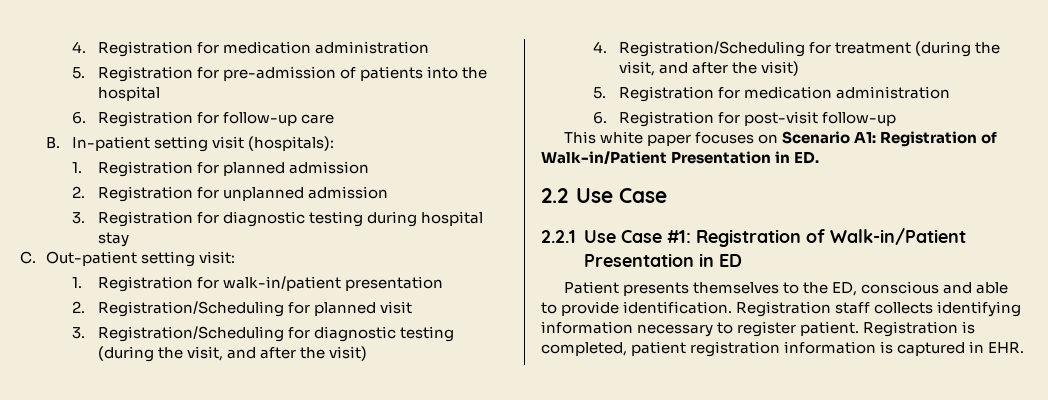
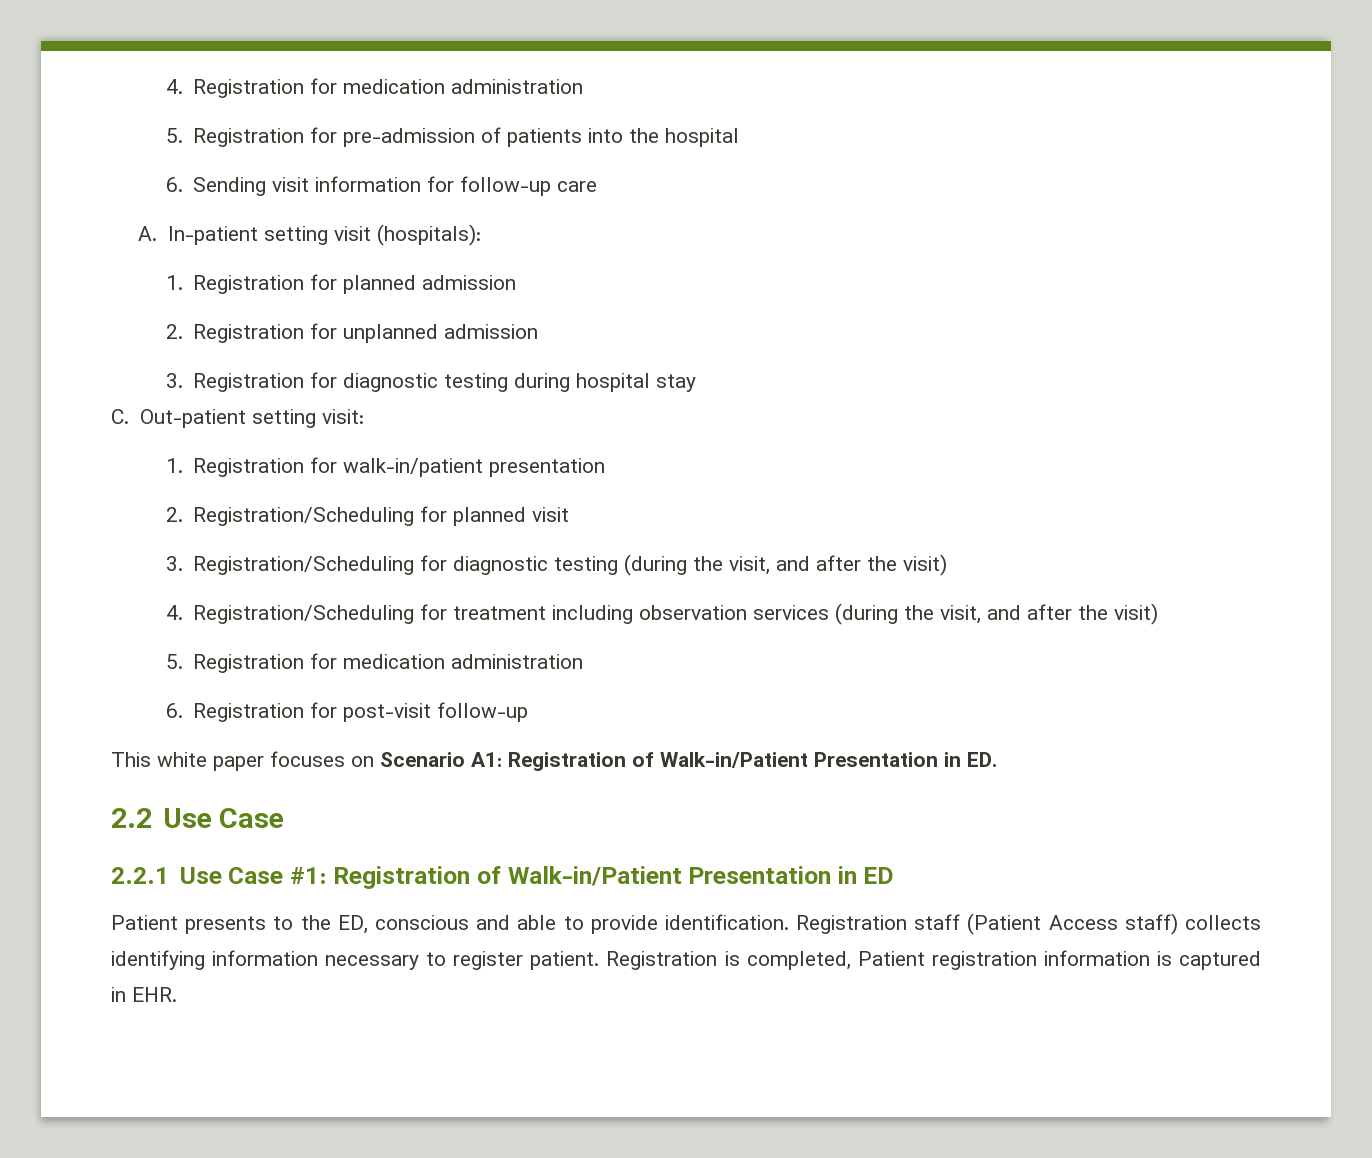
[98,111,194,127] Registration -> [193,176,422,196] Sending visit information
[46,137,61,149] B. -> [138,226,158,241] A.
(912, 48) none -> [552,605,830,624] including observation services
[693,282,780,294] themselves -> (267, 925) none
(871, 308) none -> [967,913,1178,935] (Patient Access staff)
[631,341,687,356] patient -> [857,951,925,966] Patient

